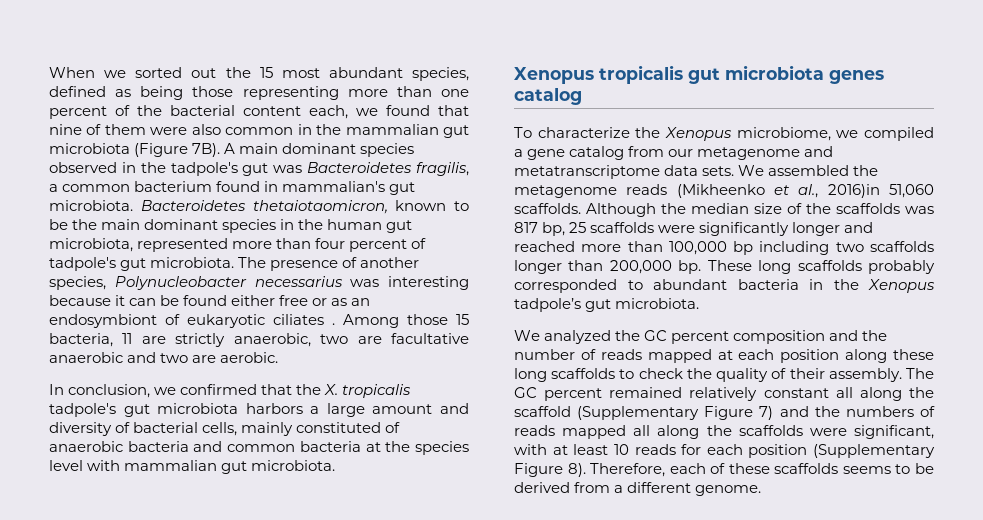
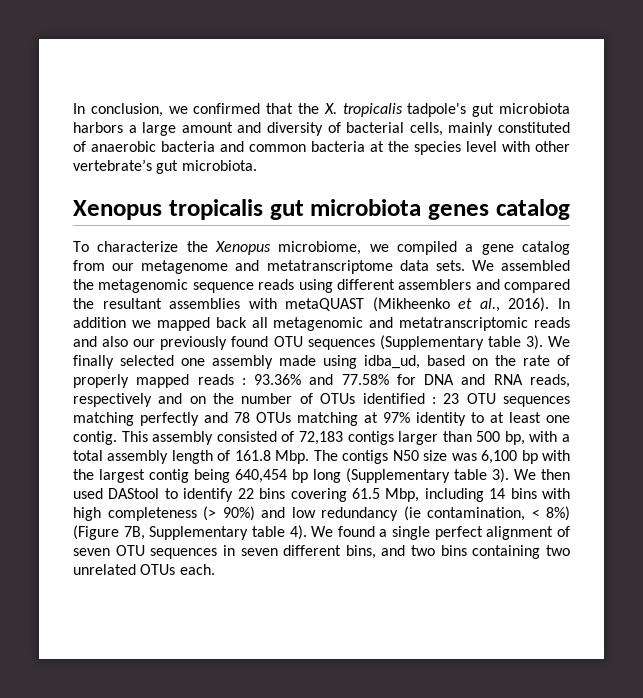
[49,67,469,81] [49,86,470,100] [49,105,469,119] [49,124,470,138] [49,143,415,157] [49,162,470,176] [49,181,416,195] [49,200,469,214] [49,219,413,233] [49,238,427,252] [49,257,420,271] [49,276,469,290] [49,295,371,306] [49,314,469,328] [49,333,470,347] [49,352,279,363] When we sorted out the 15 most abundant species, defined as being those representing more than one percent of the bacterial content each, we found that nine of them were also common in the mammalian gut microbiota (Figure 7B). A main dominant species observed in the tadpole's gut was Bacteroidetes fragilis, a common bacterium found in mammalian's gut microbiota. Bacteroidetes thetaiotaomicron, known to be the main dominant species in the human gut microbiota, represented more than four percent of tadpole's gut microbiota. The presence of another species, Polynucleobacter necessarius was interesting because it can be found either free or as an endosymbiont of eukaryotic ciliates . Among those 15 bacteria, 11 are strictly anaerobic, two are facultative anaerobic and two are aerobic. // -> (73, 108) none
[124,460,218,471] mammalian -> [535,141,570,152] [73,159,152,171] other vertebrate’s
[514,184,934,198] [514,203,934,217] [514,222,874,236] [514,241,934,255] [514,260,936,274] [514,279,935,293] [514,298,700,312] [514,330,888,344] [514,349,934,363] [514,368,934,382] [514,387,934,401] [514,406,936,420] [514,425,934,439] [514,444,935,458] [514,463,934,477] [514,482,762,496] metagenome reads (Mikheenko et al., 2016)in 51,060 scaffolds. Although the median size of the scaffolds was 817 bp, 25 scaffolds were significantly longer and reached more than 100,000 bp including two scaffolds longer than 200,000 bp. These long scaffolds probably corresponded to abundant bacteria in the Xenopus tadpole’s gut microbiota. // We analyzed the GC percent composition and the number of reads mapped at each position along these long scaffolds to check the quality of their assembly. The GC percent remained relatively constant all along the scaffold (Supplementary Figure 7) and the numbers of reads mapped all along the scaffolds were significant, with at least 10 reads for each position (Supplementary Figure 8). Therefore, each of these scaffolds seems to be derived from a different genome. -> [98,279,570,293] [73,297,570,312] [73,317,570,331] [73,335,571,350] [73,355,570,369] [73,374,570,388] [73,393,571,407] [73,412,570,426] [73,431,570,445] [73,450,570,464] [73,468,570,483] [73,488,570,502] [73,506,570,521] [73,525,570,540] [73,545,570,559] [73,564,215,575] metagenomic sequence reads using different assemblers and compared the resultant assemblies with metaQUAST (Mikheenko et al., 2016). In addition we mapped back all metagenomic and metatranscriptomic reads and also our previously found OTU sequences (Supplementary table 3). We finally selected one assembly made using idba_ud, based on the rate of properly mapped reads : 93.36% and 77.58% for DNA and RNA reads, respectively and on the number of OTUs identified : 23 OTU sequences matching perfectly and 78 OTUs matching at 97% identity to at least one contig. This assembly consisted of 72,183 contigs larger than 500 bp, with a total assembly length of 161.8 Mbp. The contigs N50 size was 6,100 bp with the largest contig being 640,454 bp long (Supplementary table 3). We then used DAStool to identify 22 bins covering 61.5 Mbp, including 14 bins with high completeness (> 90%) and low redundancy (ie contamination, < 8%) (Figure 7B, Supplementary table 4). We found a single perfect alignment of seven OTU sequences in seven different bins, and two bins containing two unrelated OTUs each.

